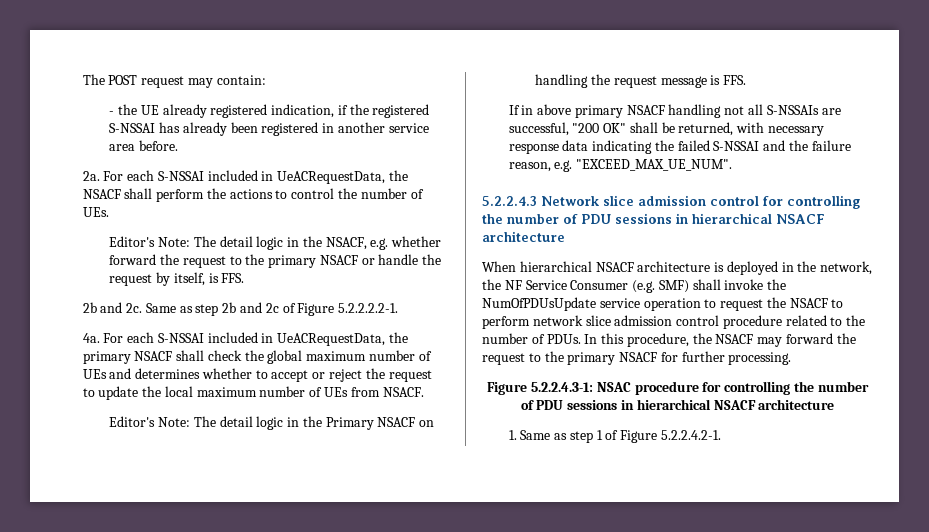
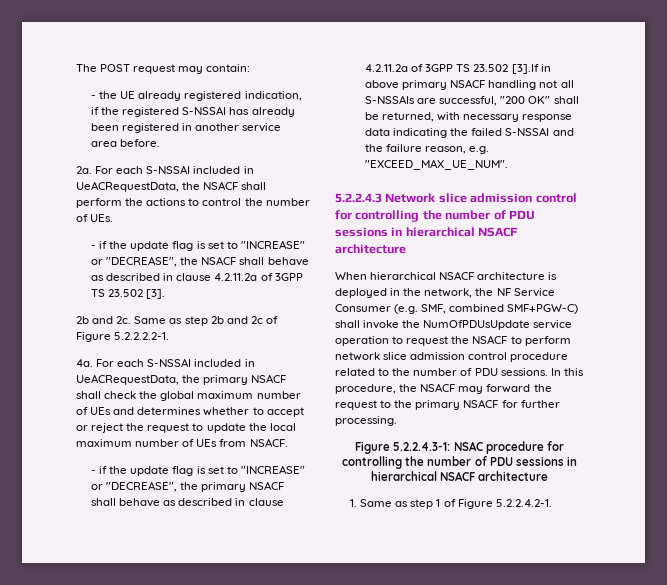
[109,236,442,250] [109,254,442,268] [109,272,245,286] Editor's Note: The detail logic in the NSACF, e.g. whether forward the request to the primary NSACF or handle the request by itself, is FFS. -> [91,240,305,251] [91,256,309,267] [91,273,303,281] [91,289,166,299] - if the update flag is set to "INCREASE" or "DECREASE", the NSACF shall behave as described in clause 4.2.11.2a of 3GPP TS 23.502 [3].
[109,416,435,430] [535,74,747,88] [508,105,520,115] Editor's Note: The detail logic in the Primary NSACF on handling the request message is FFS. // If -> [91,465,305,476] [91,481,285,492] [91,498,284,507] [365,64,539,74] - if the update flag is set to "INCREASE" or "DECREASE", the primary NSACF shall behave as described in clause 4.2.11.2a of 3GPP TS 23.502 [3].If
[658,280,689,293] SMF) -> [421,304,579,314] SMF, combined SMF+PGW-C)
[546,334,581,344] PDUs. -> [474,368,548,376] PDU sessions.

